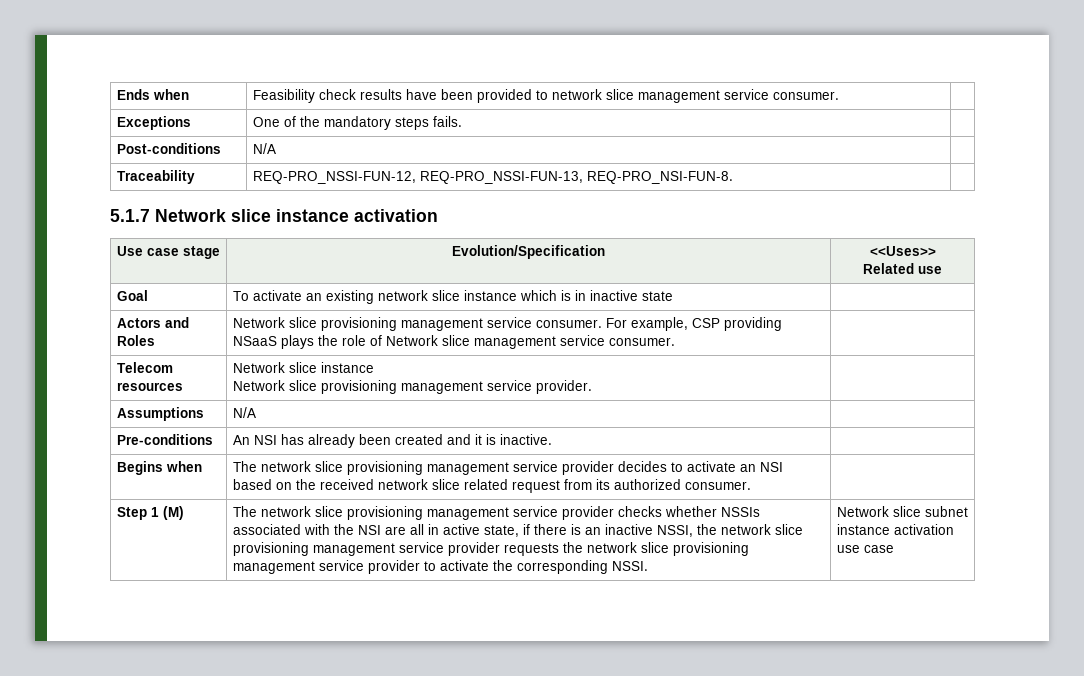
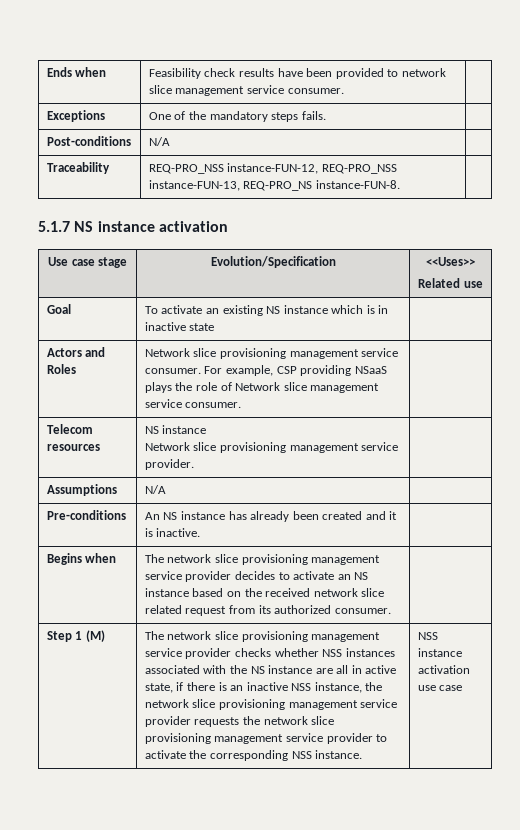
[252,171,733,184] REQ-PRO_NSSI-FUN-12, REQ-PRO_NSSI-FUN-13, REQ-PRO_NSI-FUN-8. -> [148,163,397,174] [148,180,400,191] REQ-PRO_NSS instance-FUN-12, REQ-PRO_NSS instance-FUN-13, REQ-PRO_NS instance-FUN-8.
[155,209,271,222] Network slice -> [74,221,94,232] NS
[377,290,460,301] network slice -> [266,306,281,314] NS
[232,362,317,373] Network slice -> [144,426,159,434] NS
[253,435,277,445] NSI -> [163,511,225,520] NS instance
[759,462,783,472] NSI -> [354,572,369,580] [144,588,189,597] NS instance
[720,507,760,517] NSSIs -> [322,648,395,657] NSS instances
[357,525,381,535] NSI -> [250,665,313,674] NS instance
[656,525,693,537] NSSI, -> [291,682,362,693] NSS instance,
[611,561,648,571] [836,506,968,517] NSSI. | Network slice subnet -> [291,750,363,759] [417,632,438,640] NSS instance. | NSS

